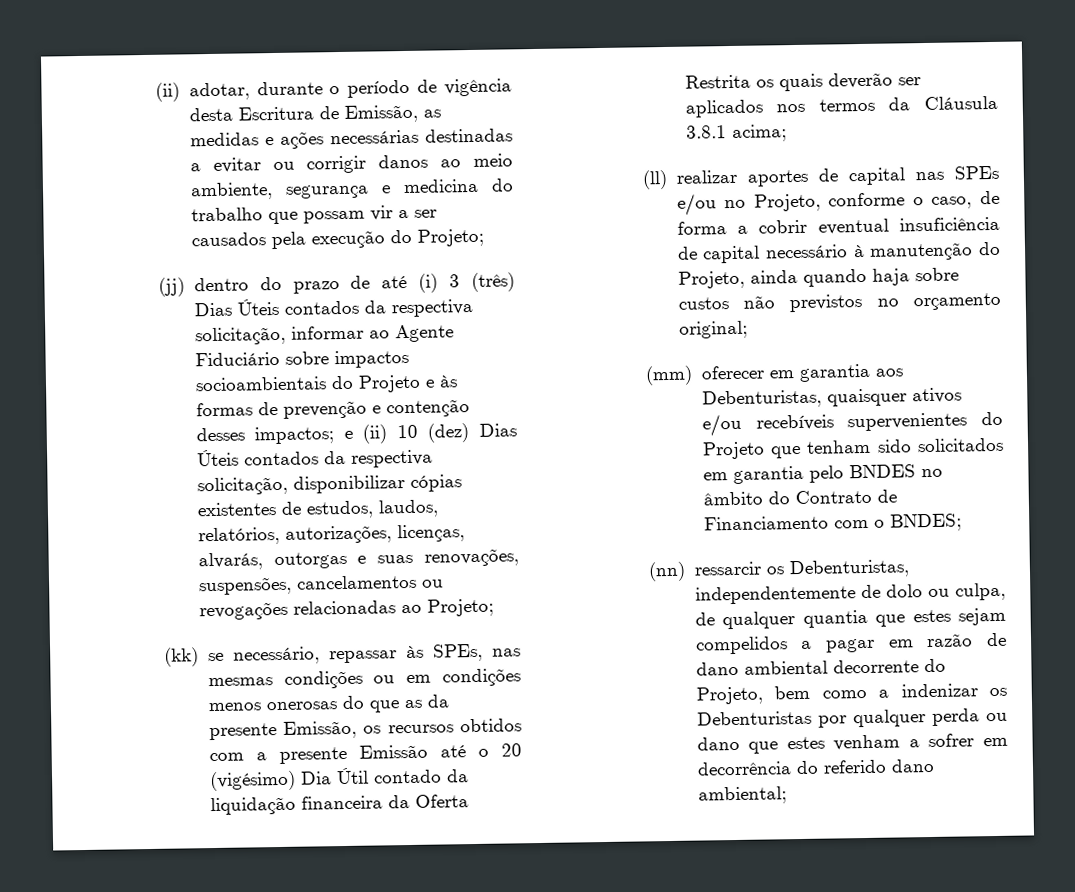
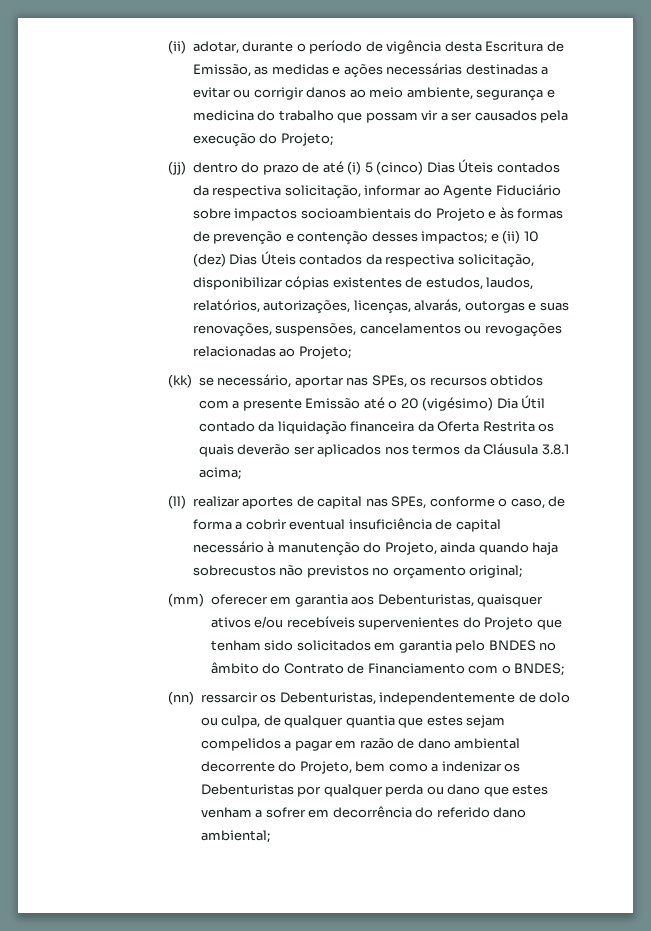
[449,272,515,293] 3 (três) -> [364,161,424,175] 5 (cinco)
[328,643,521,664] [207,668,521,689] [207,694,450,713] [208,720,358,741] repassar às SPEs, nas mesmas condições ou em condições menos onerosas do que as da presente Emissão, -> [294,375,407,388] aportar nas SPEs,
[954,165,999,180] [676,193,821,216] SPEs e/ou no Projeto, -> [391,496,427,509] SPEs,
[914,267,959,282] [677,297,729,310] sobre custos -> [192,565,276,576] sobrecustos

